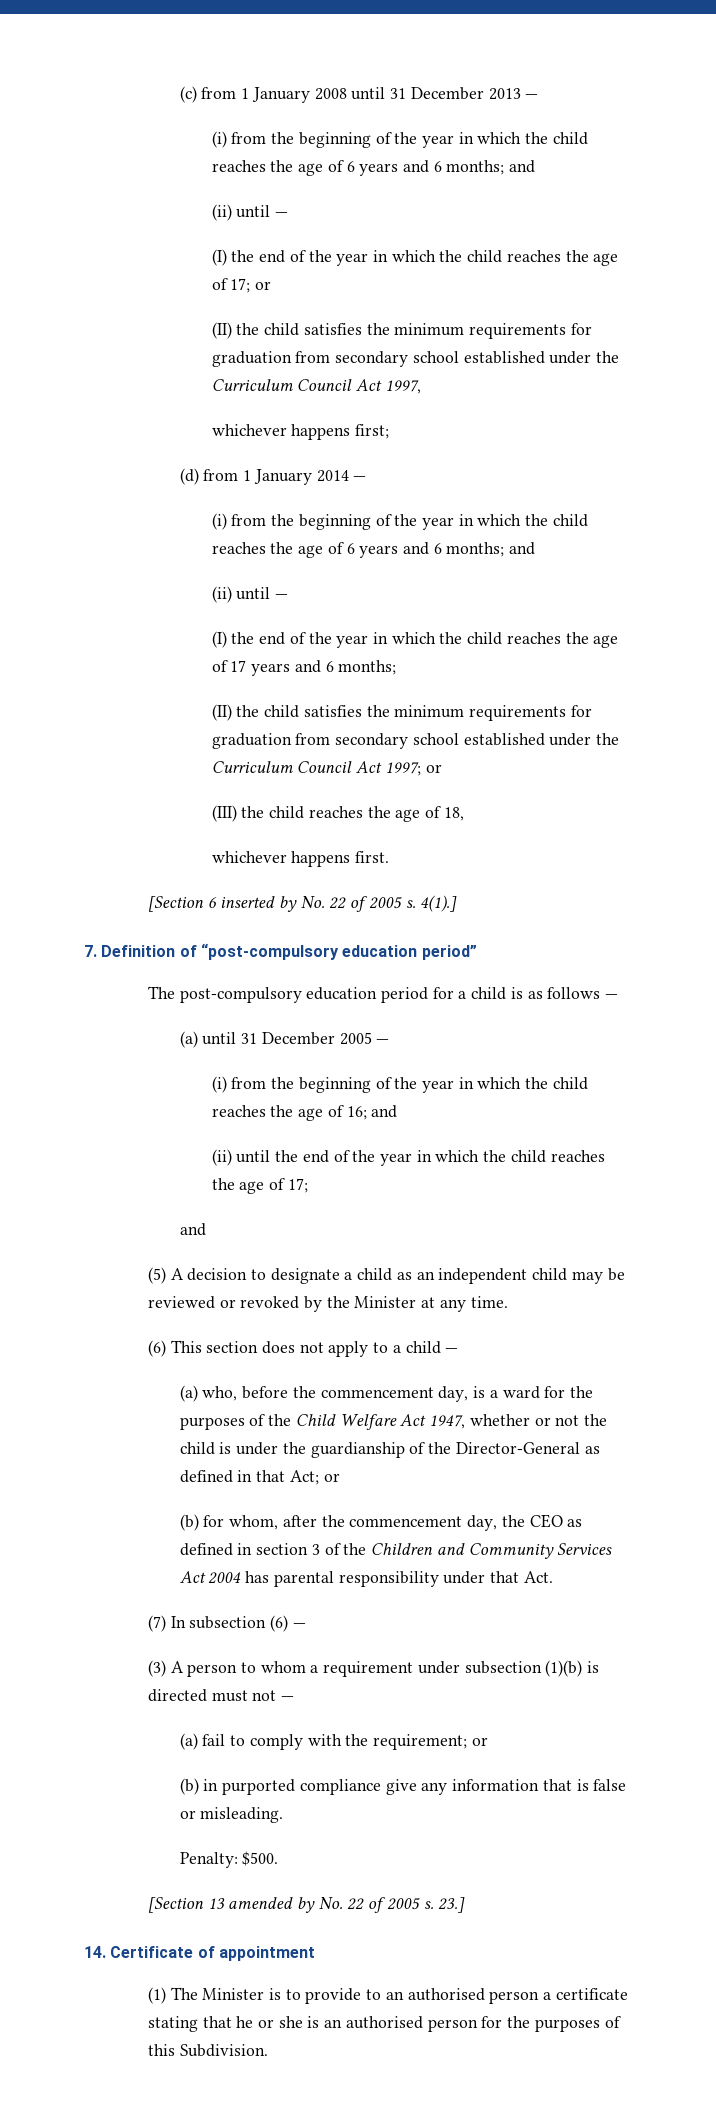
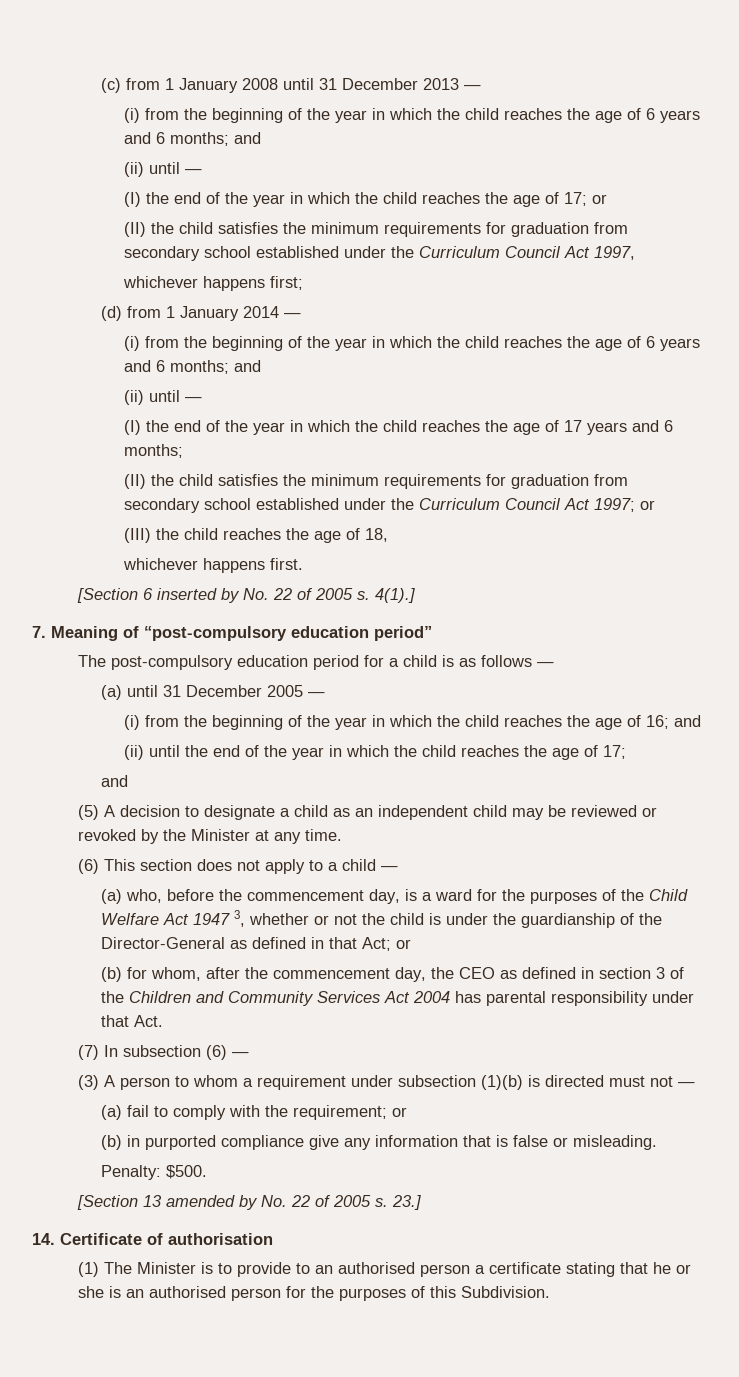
[101,945,176,957] Definition -> [51,626,118,641] Meaning
[429,1415,466,1429] 1947, -> [193,910,246,927] 1947 3,
[218,1946,315,1961] appointment -> [168,1233,273,1245] authorisation

